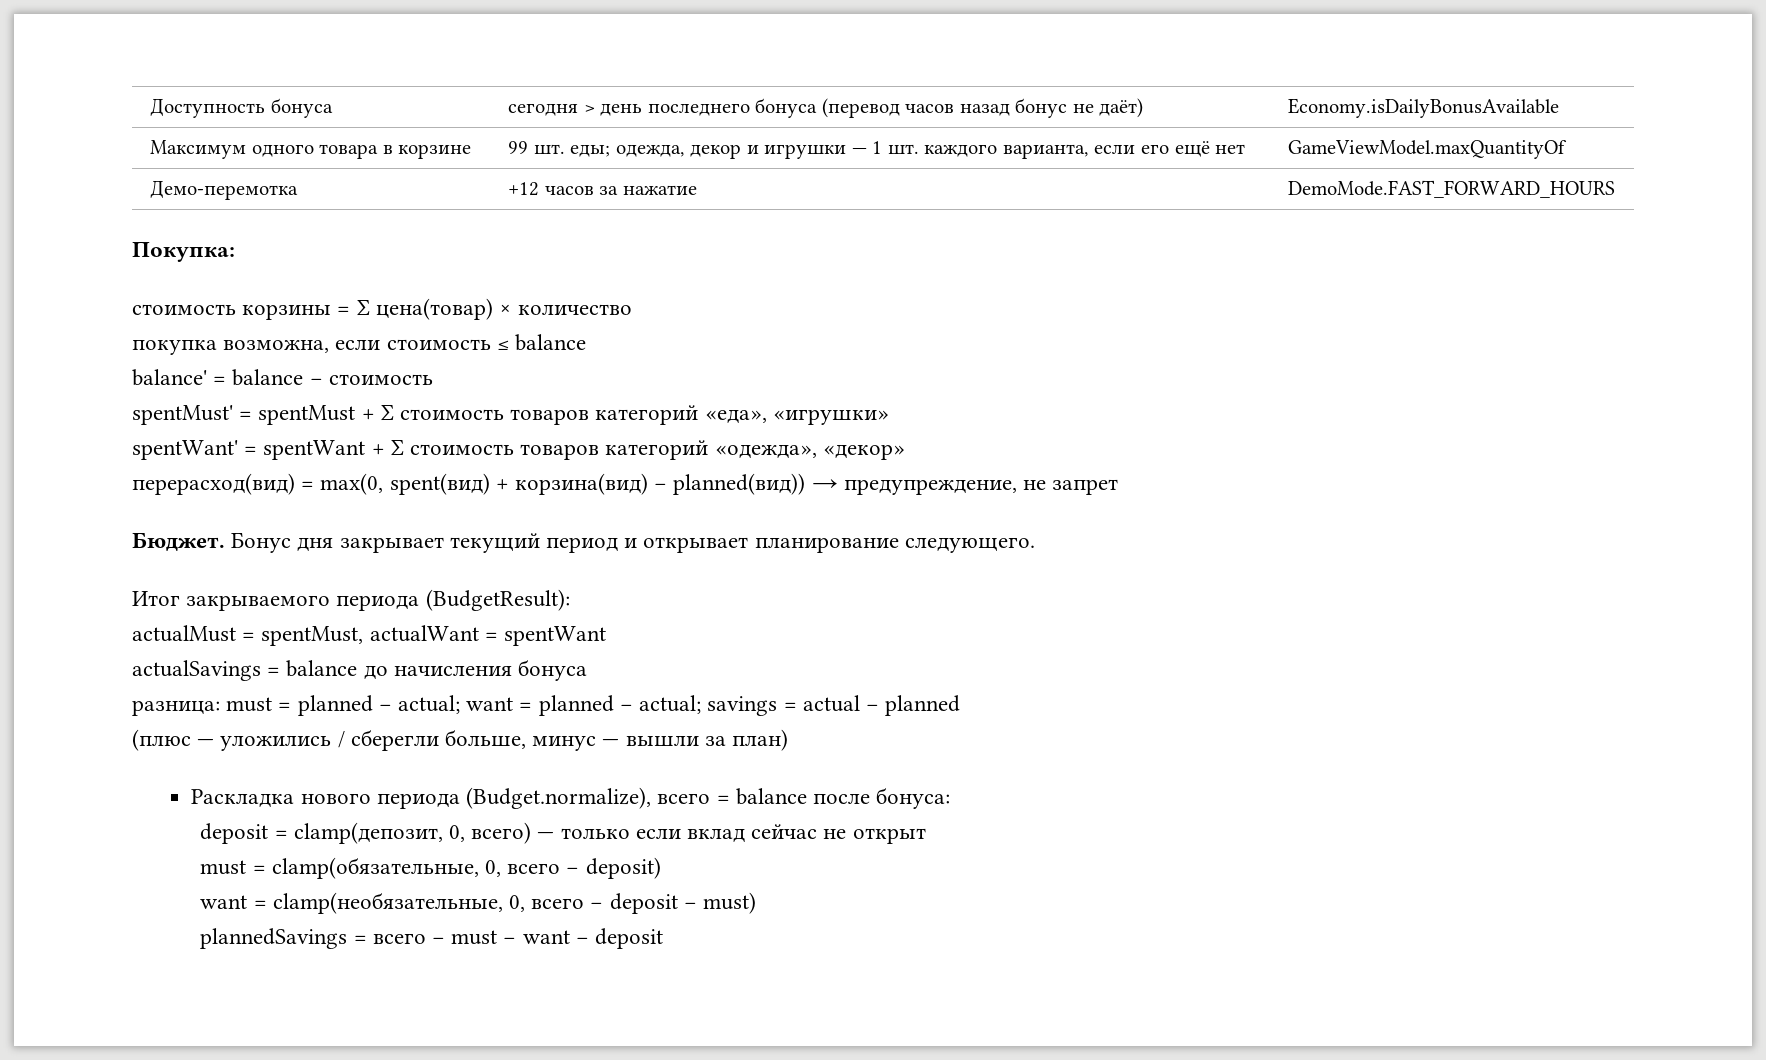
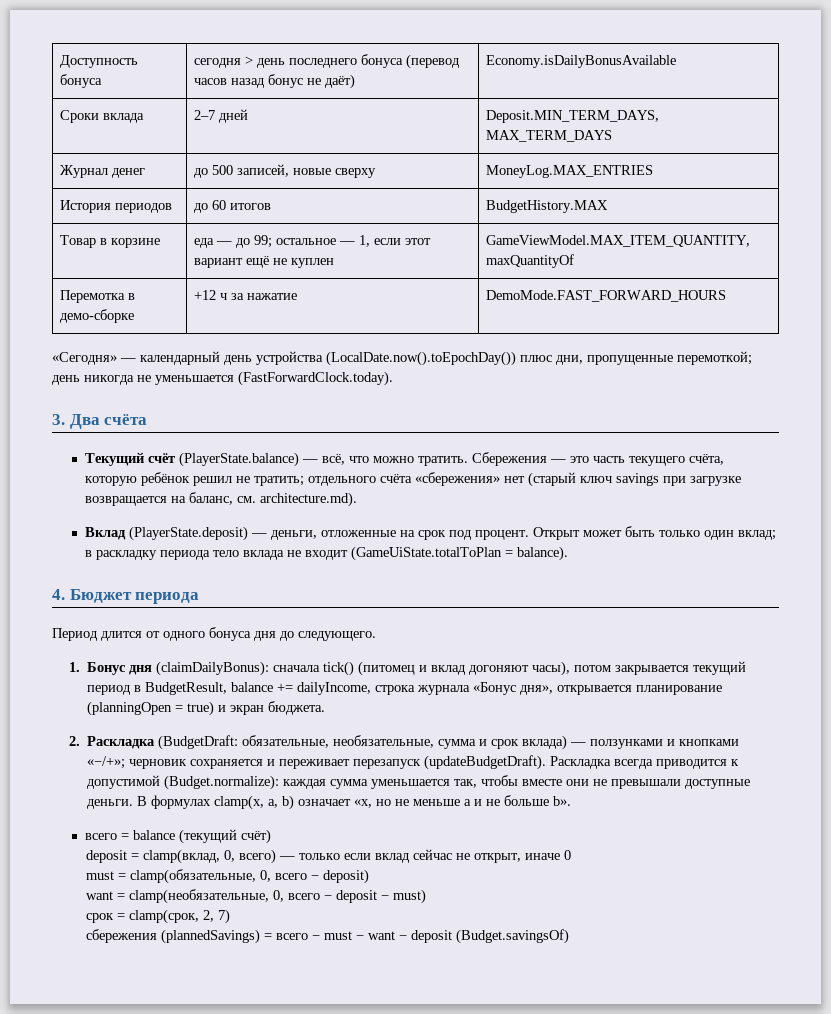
[150,140,472,159] [508,141,1246,159] [1288,140,1568,159] [150,180,299,200] Максимум одного товара в корзине | 99 шт. еды; одежда, декор и игрушки — 1 шт. каждого варианта, если его ещё нет | GameViewModel.maxQuantityOf // Демо-перемотка -> [59,110,144,123] [193,109,248,123] [485,110,659,123] [485,130,612,142] [59,165,145,178] [193,164,376,178] [485,165,653,178] [59,200,172,213] [193,200,271,213] [485,200,608,213] [59,235,160,248] [193,235,431,248] [193,256,334,268] [485,235,750,247] [485,254,574,268] [59,290,135,303] [59,309,134,323] Сроки вклада | 2–7 дней | Deposit.MIN_TERM_DAYS, MAX_TERM_DAYS // Журнал денег | до 500 записей, новые сверху | MoneyLog.MAX_ENTRIES // История периодов | до 60 итогов | BudgetHistory.MAX // Товар в корзине | еда — до 99; остальное — 1, если этот вариант ещё не куплен | GameViewModel.MAX_ITEM_QUANTITY, maxQuantityOf // Перемотка в демо-сборке
[544,186,594,195] часов -> [219,293,227,300] ч
[132,242,235,262] [132,298,633,320] [132,334,587,355] [132,369,433,386] [132,405,889,425] [132,440,905,460] [132,473,1119,495] [132,532,1035,553] [132,589,570,611] [132,625,607,646] [132,659,588,681] [132,695,961,716] [132,729,789,751] [191,787,652,809] Покупка: // стоимость корзины = Σ цена(товар) × количество // покупка возможна, если стоимость ≤ balance // balance' = balance − стоимость // spentMust' = spentMust + Σ стоимость товаров категорий «еда», «игрушки» // spentWant' = spentWant + Σ стоимость товаров категорий «одежда», «декор» // перерасход(вид) = max(0, spent(вид) + корзина(вид) − planned(вид)) → предупреждение, не запрет // Бюджет. Бонус дня закрывает текущий период и открывает планирование следующего. // Итог закрываемого периода (BudgetResult): // actualMust = spentMust, actualWant = spentWant // actualSavings = balance до начисления бонуса // разница: must = planned − actual; want = planned − actual; savings = actual − planned // (плюс — уложились / сберегли больше, минус — вышли за план) // Раскладка нового периода (Budget.normalize), -> [52,351,752,366] [52,371,393,386] [52,414,148,429] [84,452,724,467] [84,472,741,487] [84,492,357,507] [84,526,776,541] [84,546,568,561] [52,589,200,604] [52,627,376,641] [69,661,747,676] [87,682,723,695] [87,701,326,716] [69,735,740,750] [87,755,740,770] [87,775,751,790] [87,795,572,810] «Сегодня» — календарный день устройства (LocalDate.now().toEpochDay()) плюс дни, пропущенные перемоткой; день никогда не уменьшается (FastForwardClock.today). // 3. Два счёта // Текущий счёт (PlayerState.balance) — всё, что можно тратить. Сбережения — это часть текущего счёта, которую ребёнок решил не тратить; отдельного счёта «сбережения» нет (старый ключ savings при загрузке возвращается на баланс, см. architecture.md). // Вклад (PlayerState.deposit) — деньги, отложенные на срок под процент. Открыт может быть только один вклад; в раскладку периода тело вклада не входит (GameUiState.totalToPlan = balance). // 4. Бюджет периода // Период длится от одного бонуса дня до следующего. // 1. Бонус дня (claimDailyBonus): сначала tick() (питомец и вклад догоняют часы), потом закрывается текущий период в BudgetResult, balance += dailyIncome, строка журнала «Бонус дня», открывается планирование (planningOpen = true) и экран бюджета. // 2. Раскладка (BudgetDraft: обязательные, необязательные, сумма и срок вклада) — ползунками и кнопками «−/+»; черновик сохраняется и переживает перезапуск (updateBudgetDraft). Раскладка всегда приводится к допустимой (Budget.normalize): каждая сумма уменьшается так, чтобы вместе они не превышали доступные деньги. В формулах clamp(x, a, b) означает «x, но не меньше a и не больше b». //
[812,787,951,809] после бонуса: -> [178,829,271,844] (текущий счёт)
[293,822,443,844] clamp(депозит, -> [143,849,221,864] clamp(вклад,
[852,828,926,844] открыт -> [474,850,572,863] открыт, иначе 0
[200,928,348,949] plannedSavings -> [86,909,231,924] [86,929,261,944] срок = clamp(срок, 2, 7) // сбережения (plannedSavings)
(664, 938) none -> [456,929,570,944] (Budget.savingsOf)

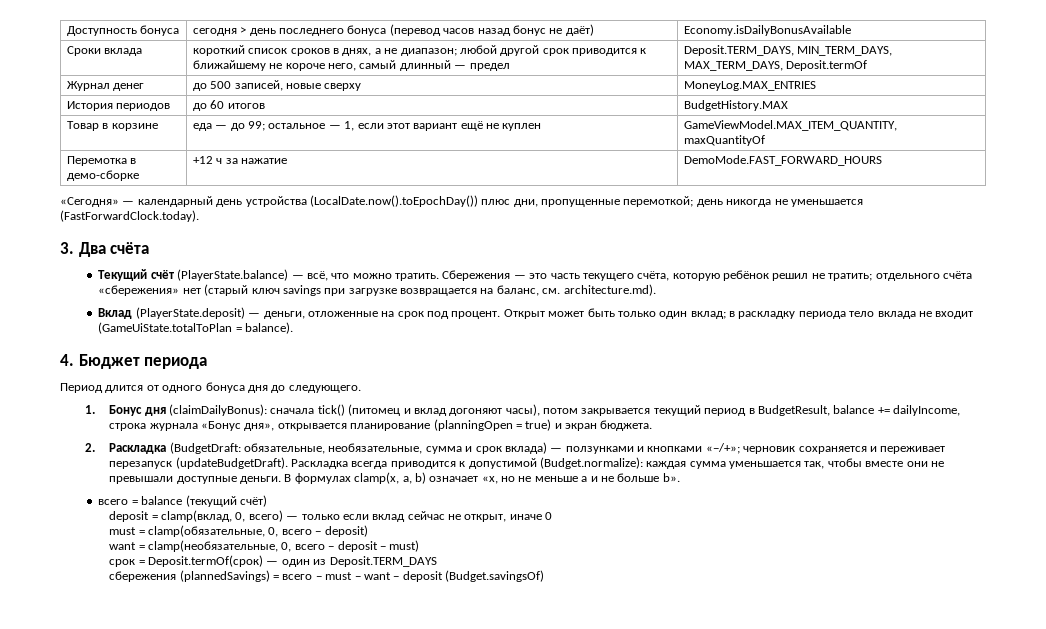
[193,109,248,123] [485,110,659,123] [485,130,612,142] 2–7 дней | Deposit.MIN_TERM_DAYS, MAX_TERM_DAYS -> [192,45,647,56] [192,60,510,71] [683,45,893,56] [683,60,868,71] короткий список сроков в днях, а не диапазон; любой другой срок приводится к ближайшему не короче него, самый длинный — предел | Deposit.TERM_DAYS, MIN_TERM_DAYS, MAX_TERM_DAYS, Deposit.termOf
[129,909,231,924] clamp(срок, 2, 7) -> [148,555,437,567] Deposit.termOf(срок) — один из Deposit.TERM_DAYS

